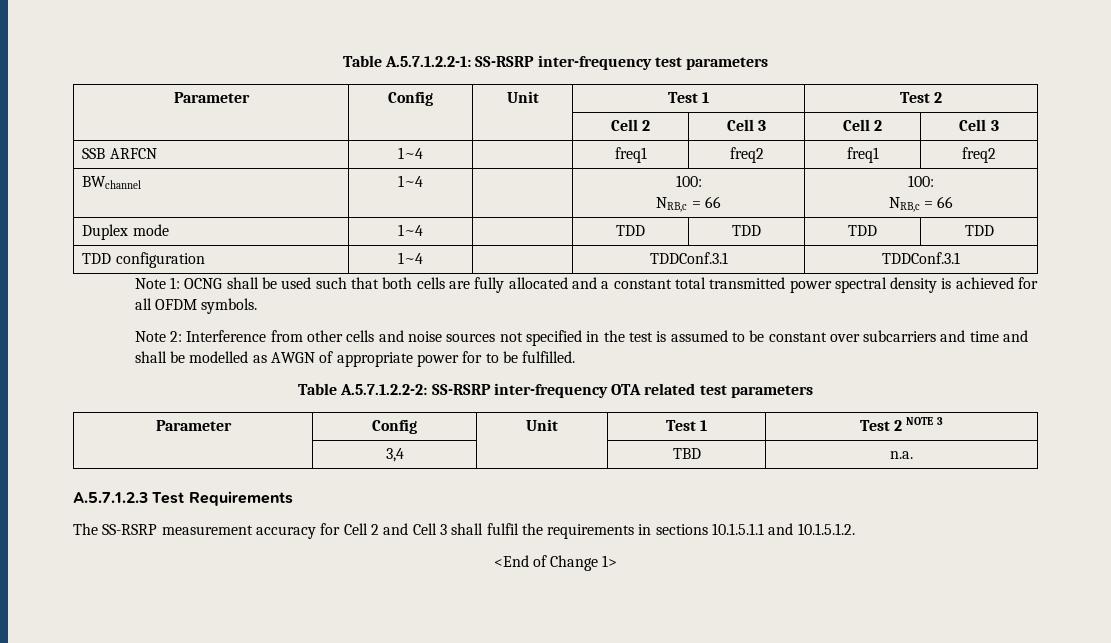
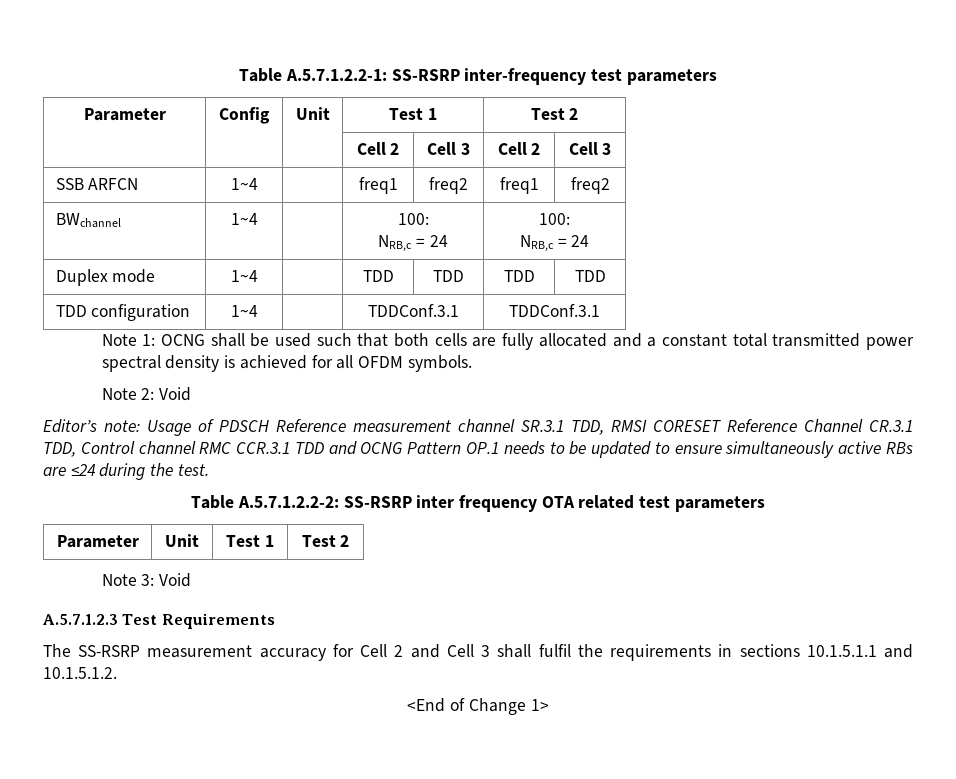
[704,196,721,208] [908,175,934,187] [888,196,954,212] 66 | 100: // NRB,c = 66 -> [429,235,448,247] [539,213,570,225] [519,235,590,252] 24 | 100: // NRB,c = 24
[186,330,1029,346] [134,351,576,367] Interference from other cells and noise sources not specified in the test is assumed to be constant over subcarriers and time and shall be modelled as AWGN of appropriate power for to be fulfilled. -> [159,387,192,401] [43,419,913,436] [43,441,914,458] [43,463,209,480] Void // Editor’s note: Usage of PDSCH Reference measurement channel SR.3.1 TDD, RMSI CORESET Reference Channel CR.3.1 TDD, Control channel RMC CCR.3.1 TDD and OCNG Pattern OP.1 needs to be updated to ensure simultaneously active RBs are ≤24 during the test.
[493,383,608,398] inter-frequency -> [416,495,538,512] inter frequency
[372,419,417,434] [526,419,558,431] [665,420,708,431] [859,417,944,431] [385,448,404,462] [672,448,701,459] [890,451,913,459] | Config | Unit | Test 1 | Test 2 NOTE 3 // | 3,4 | | TBD | n.a. -> [165,534,199,547] [226,535,274,547] [301,535,350,547] [101,573,192,587] | Unit | Test 1 | Test 2 // Note 3: Void

